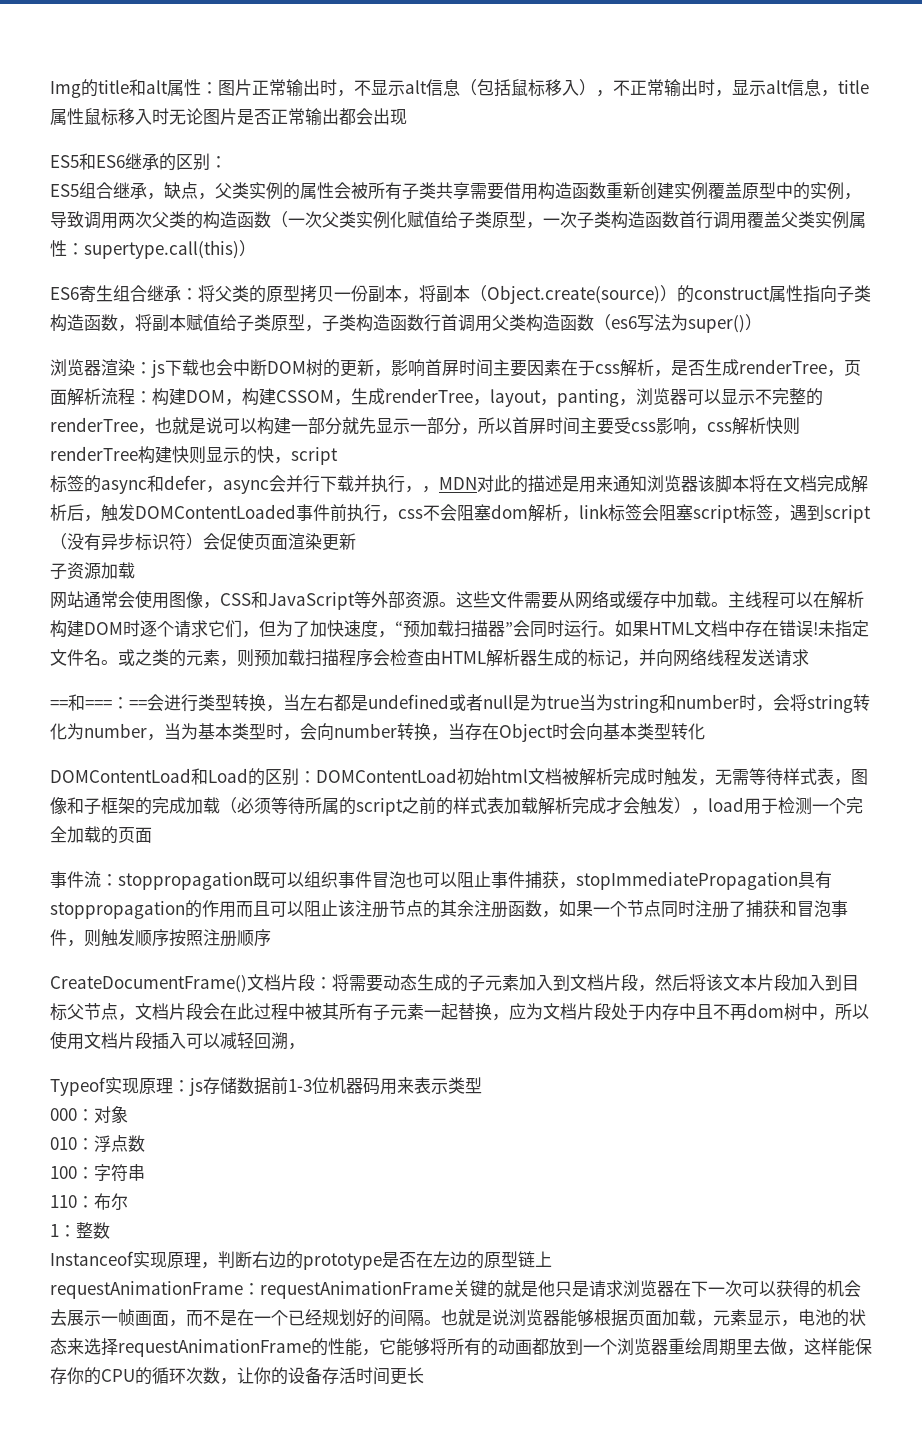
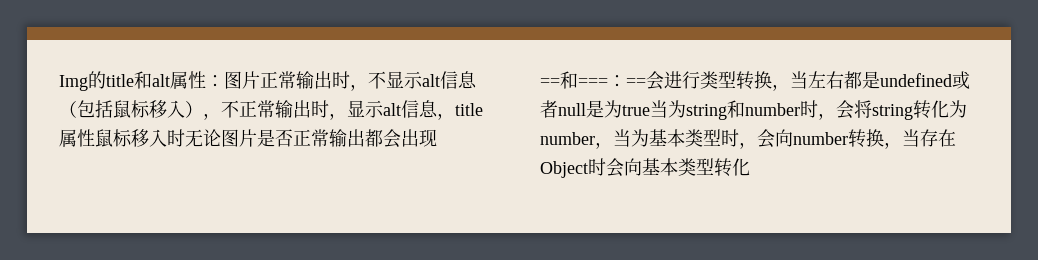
[50,153,227,171] [50,182,861,200] [50,211,866,229] [50,240,256,259] [50,285,871,304] [50,314,762,333] [50,359,861,378] [50,388,823,407] [50,417,800,435] [50,446,338,465] [50,475,868,494] [50,504,871,523] [50,532,356,551] [50,562,135,580] [50,590,864,610] [50,620,869,638] [50,649,809,667] // ES5和ES6继承的区别： // ES5组合继承，缺点，父类实例的属性会被所有子类共享需要借用构造函数重新创建实例覆盖原型中的实例，导致调用两次父类的构造函数（一次父类实例化赋值给子类原型，一次子类构造函数首行调用覆盖父类实例属性：supertype.call(this)） // ES6寄生组合继承：将父类的原型拷贝一份副本，将副本（Object.create(source)）的construct属性指向子类构造函数，将副本赋值给子类原型，子类构造函数行首调用父类构造函数（es6写法为super()） // 浏览器渲染：js下载也会中断DOM树的更新，影响首屏时间主要因素在于css解析，是否生成renderTree，页面解析流程：构建DOM，构建CSSOM，生成renderTree，layout，panting，浏览器可以显示不完整的renderTree，也就是说可以构建一部分就先显示一部分，所以首屏时间主要受css影响，css解析快则renderTree构建快则显示的快，script // 标签的async和defer，async会并行下载并执行，，MDN对此的描述是用来通知浏览器该脚本将在文档完成解析后，触发DOMContentLoaded事件前执行，css不会阻塞dom解析，link标签会阻塞script标签，遇到script（没有异步标识符）会促使页面渲染更新 // 子资源加载 // 网站通常会使用图像，CSS和JavaScript等外部资源。这些文件需要从网络或缓存中加载。主线程可以在解析构建DOM时逐个请求它们，但为了加快速度，“预加载扫描器”会同时运行。如果HTML文档中存在错误!未指定文件名。或之类的元素，则预加载扫描程序会检查由HTML解析器生成的标记，并向网络线程发送请求 -> (437, 138) none
[50,768,868,786] [50,797,863,816] [50,826,152,844] [50,871,832,890] [50,900,848,919] [50,929,271,947] [50,974,859,993] [50,1003,869,1021] [50,1031,305,1050] [50,1077,482,1096] [50,1106,128,1123] [50,1135,145,1152] [50,1164,145,1182] [50,1193,128,1210] [50,1222,110,1239] [50,1251,552,1270] [50,1280,861,1299] [50,1309,866,1327] [50,1338,872,1357] [50,1367,424,1385] // DOMContentLoad和Load的区别：DOMContentLoad初始html文档被解析完成时触发，无需等待样式表，图像和子框架的完成加载（必须等待所属的script之前的样式表加载解析完成才会触发），load用于检测一个完全加载的页面 // 事件流：stoppropagation既可以组织事件冒泡也可以阻止事件捕获，stopImmediatePropagation具有stoppropagation的作用而且可以阻止该注册节点的其余注册函数，如果一个节点同时注册了捕获和冒泡事件，则触发顺序按照注册顺序 // CreateDocumentFrame()文档片段：将需要动态生成的子元素加入到文档片段，然后将该文本片段加入到目标父节点，文档片段会在此过程中被其所有子元素一起替换，应为文档片段处于内存中且不再dom树中，所以使用文档片段插入可以减轻回溯， // Typeof实现原理：js存储数据前1-3位机器码用来表示类型 // 000：对象 // 010：浮点数 // 100：字符串 // 110：布尔 // 1：整数 // Instanceof实现原理，判断右边的prototype是否在左边的原型链上 // requestAnimationFrame：requestAnimationFrame关键的就是他只是请求浏览器在下一次可以获得的机会去展示一帧画面，而不是在一个已经规划好的间隔。也就是说浏览器能够根据页面加载，元素显示，电池的状态来选择requestAnimationFrame的性能，它能够将所有的动画都放到一个浏览器重绘周期里去做，这样能保存你的CPU的循环次数，让你的设备存活时间更长 -> (750, 167) none

